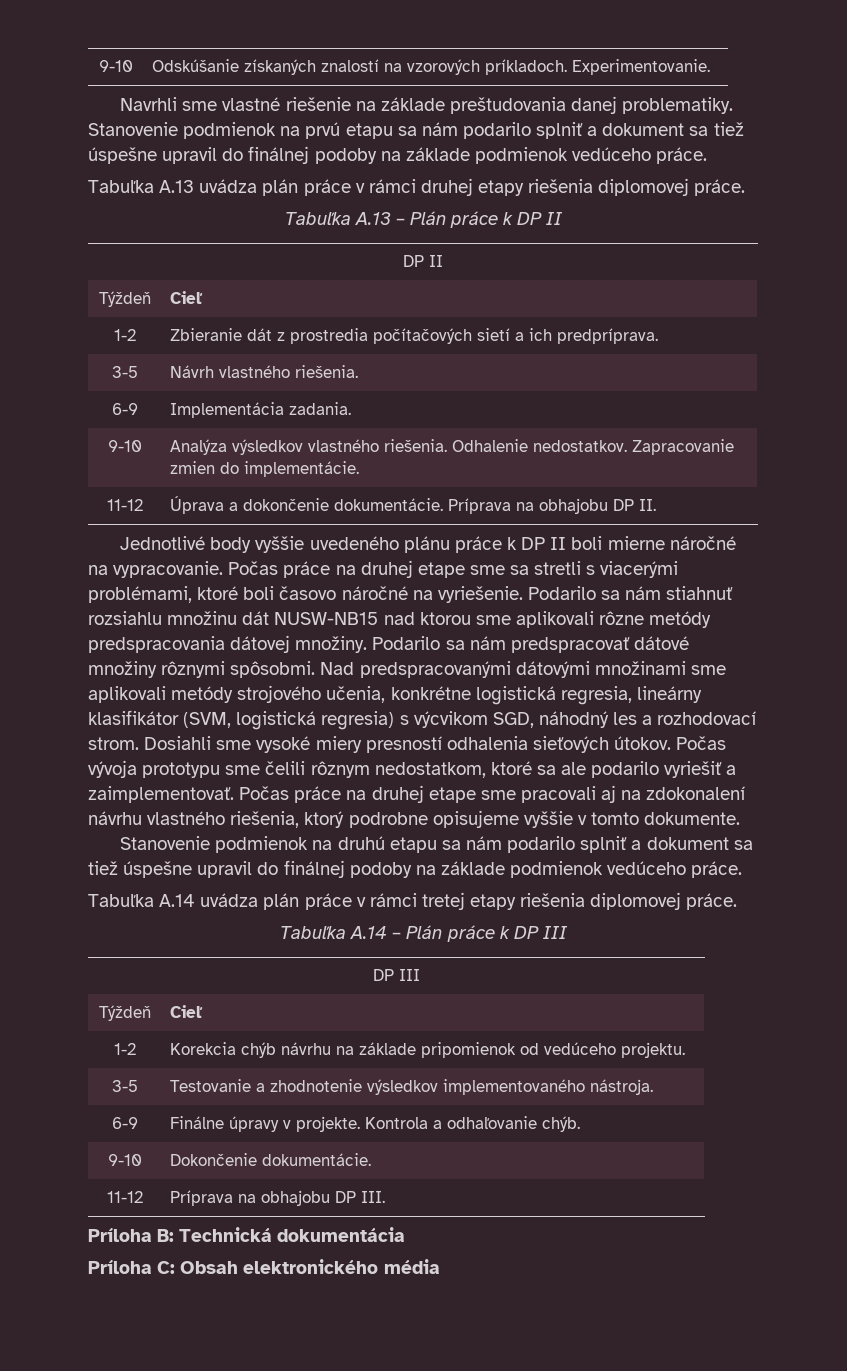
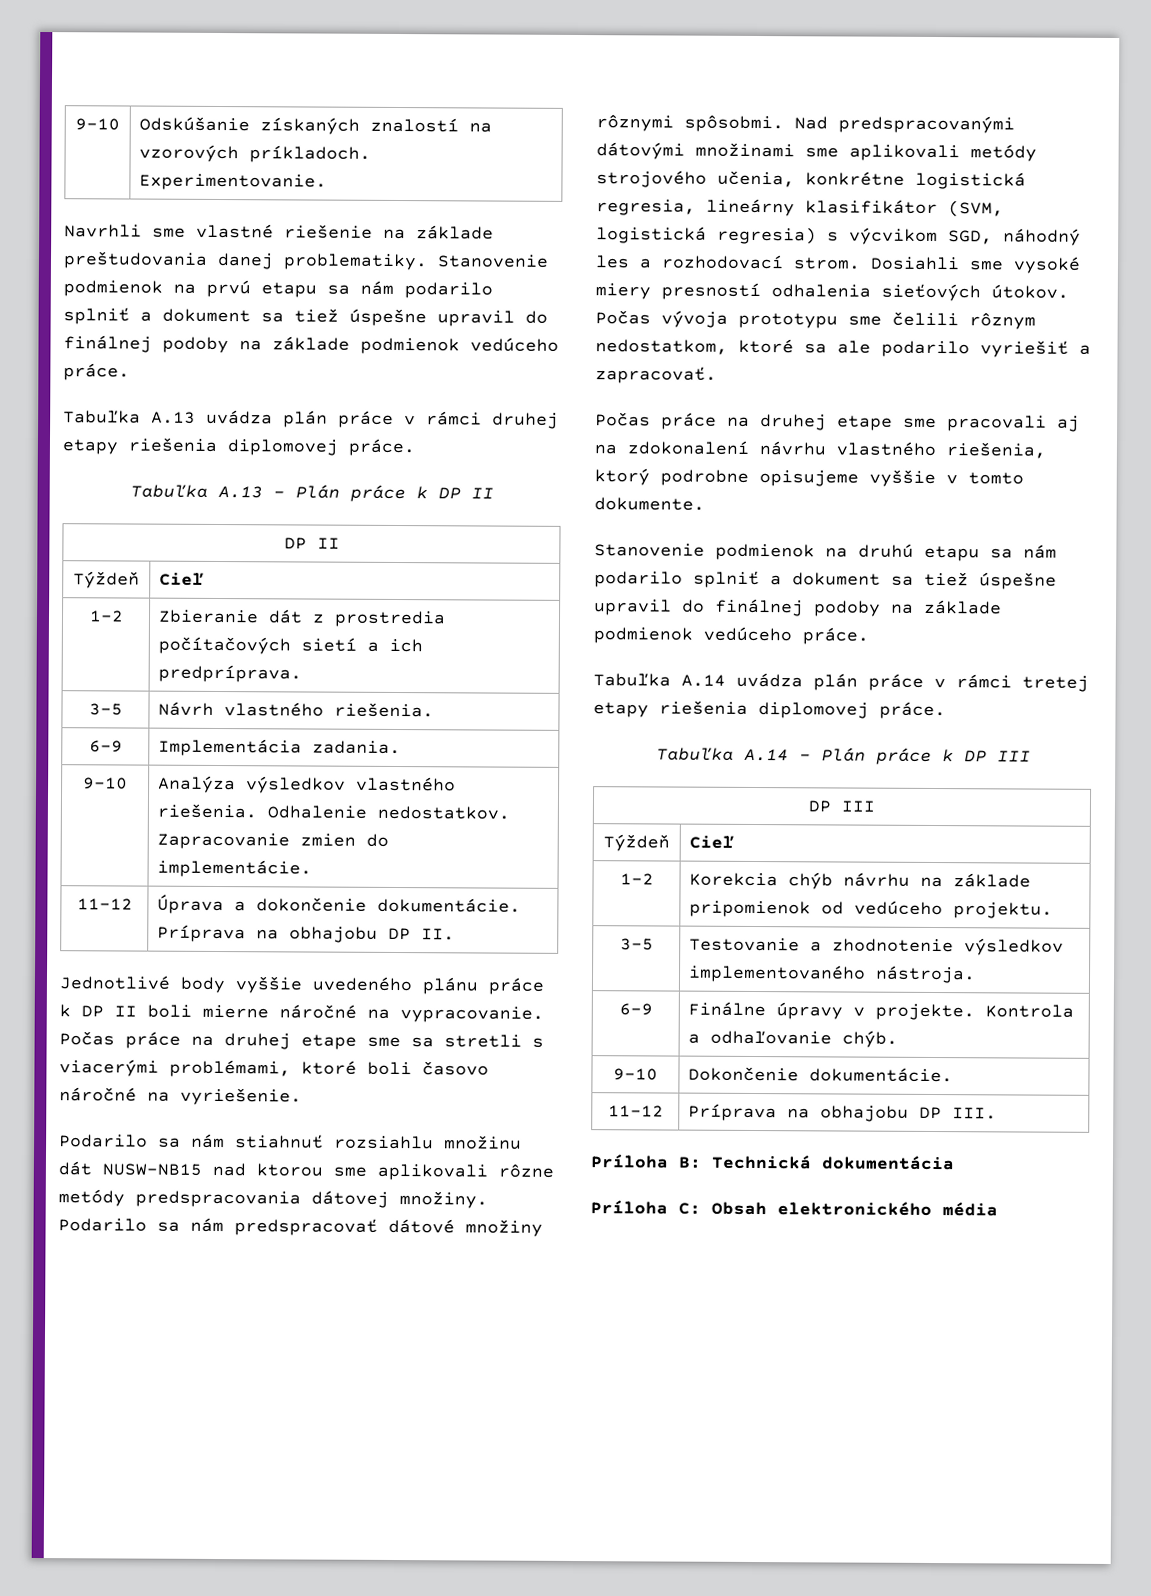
(523, 594) none -> (302, 1096) //
[88,786,234,803] zaimplementovať. -> [595,366,717,384] zapracovať. //

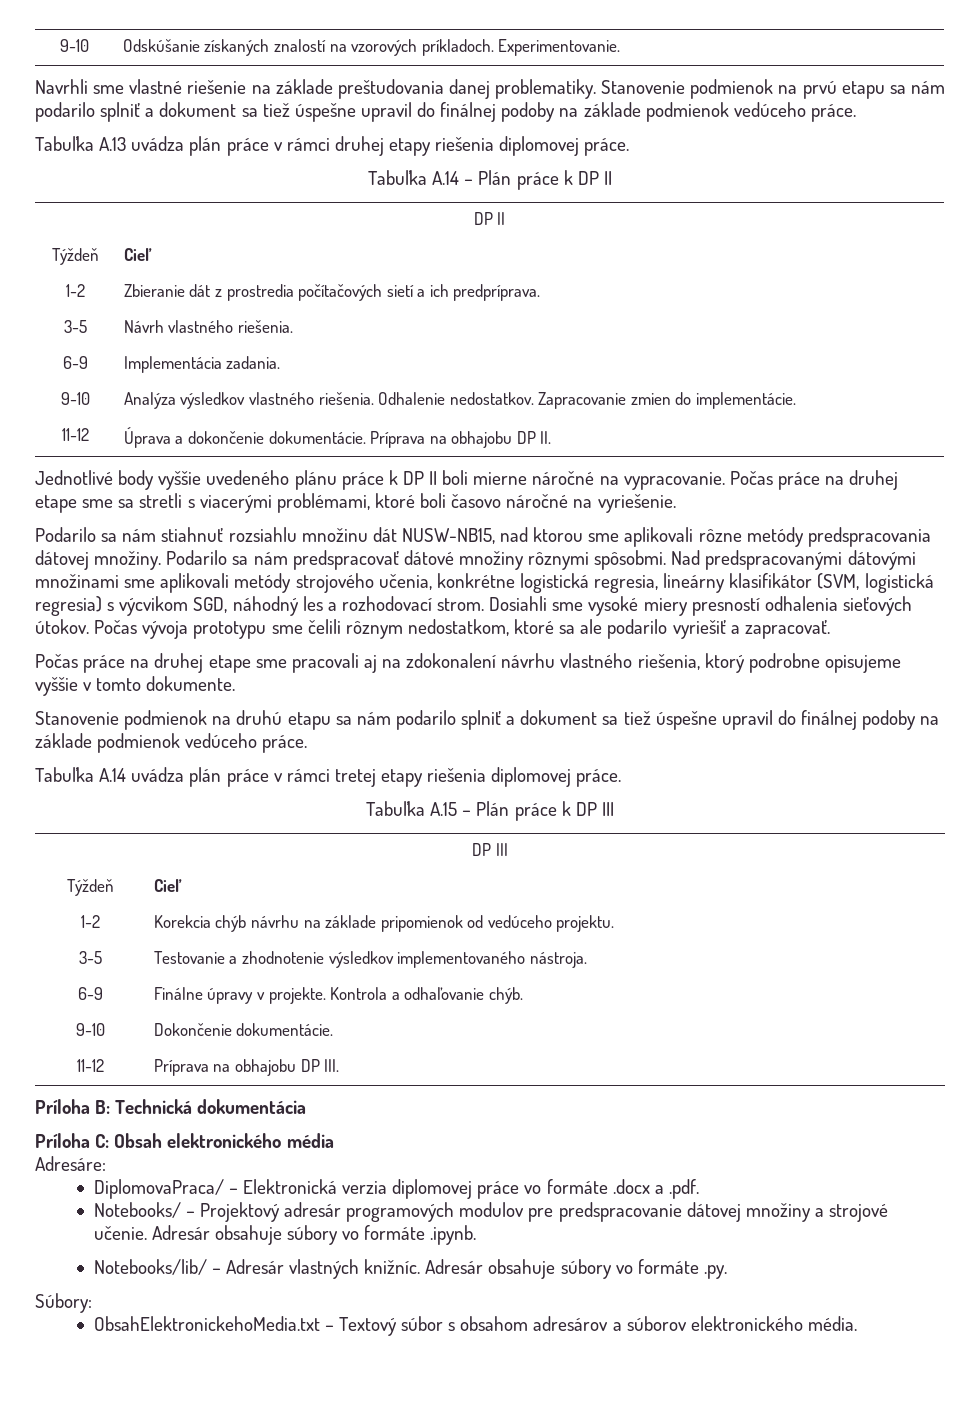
[218,486,263,499] A.13 -> [432,171,460,185] A.14
[102,1163,202,1176] NUSW-NB15 -> [401,528,495,544] NUSW-NB15,
[743,748,789,762] A.14 -> [430,802,458,816] A.15
(998, 1209) none -> [35,1156,106,1171] [93,1179,699,1199] [93,1202,889,1222] [93,1225,477,1245] [93,1259,727,1279] [35,1293,92,1313] [93,1316,857,1336] // Adresáre: // DiplomovaPraca/ – Elektronická verzia diplomovej práce vo formáte .docx a .pdf. // Notebooks/ – Projektový adresár programových modulov pre predspracovanie dátovej množiny a strojové učenie. Adresár obsahuje súbory vo formáte .ipynb. // Notebooks/lib/ – Adresár vlastných knižníc. Adresár obsahuje súbory vo formáte .py. // Súbory: // ObsahElektronickehoMedia.txt – Textový súbor s obsahom adresárov a súborov elektronického média.

